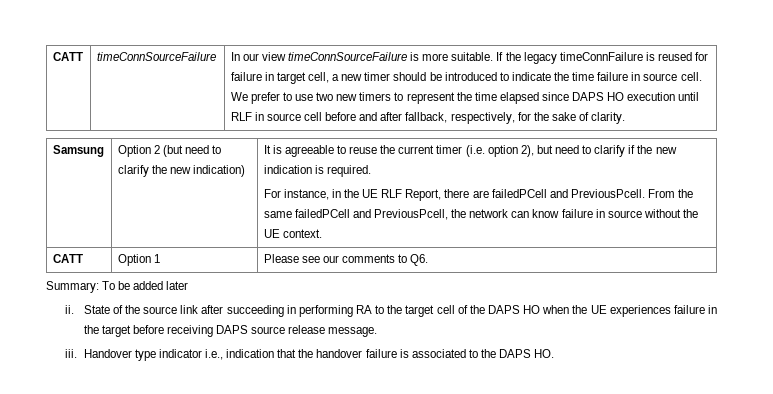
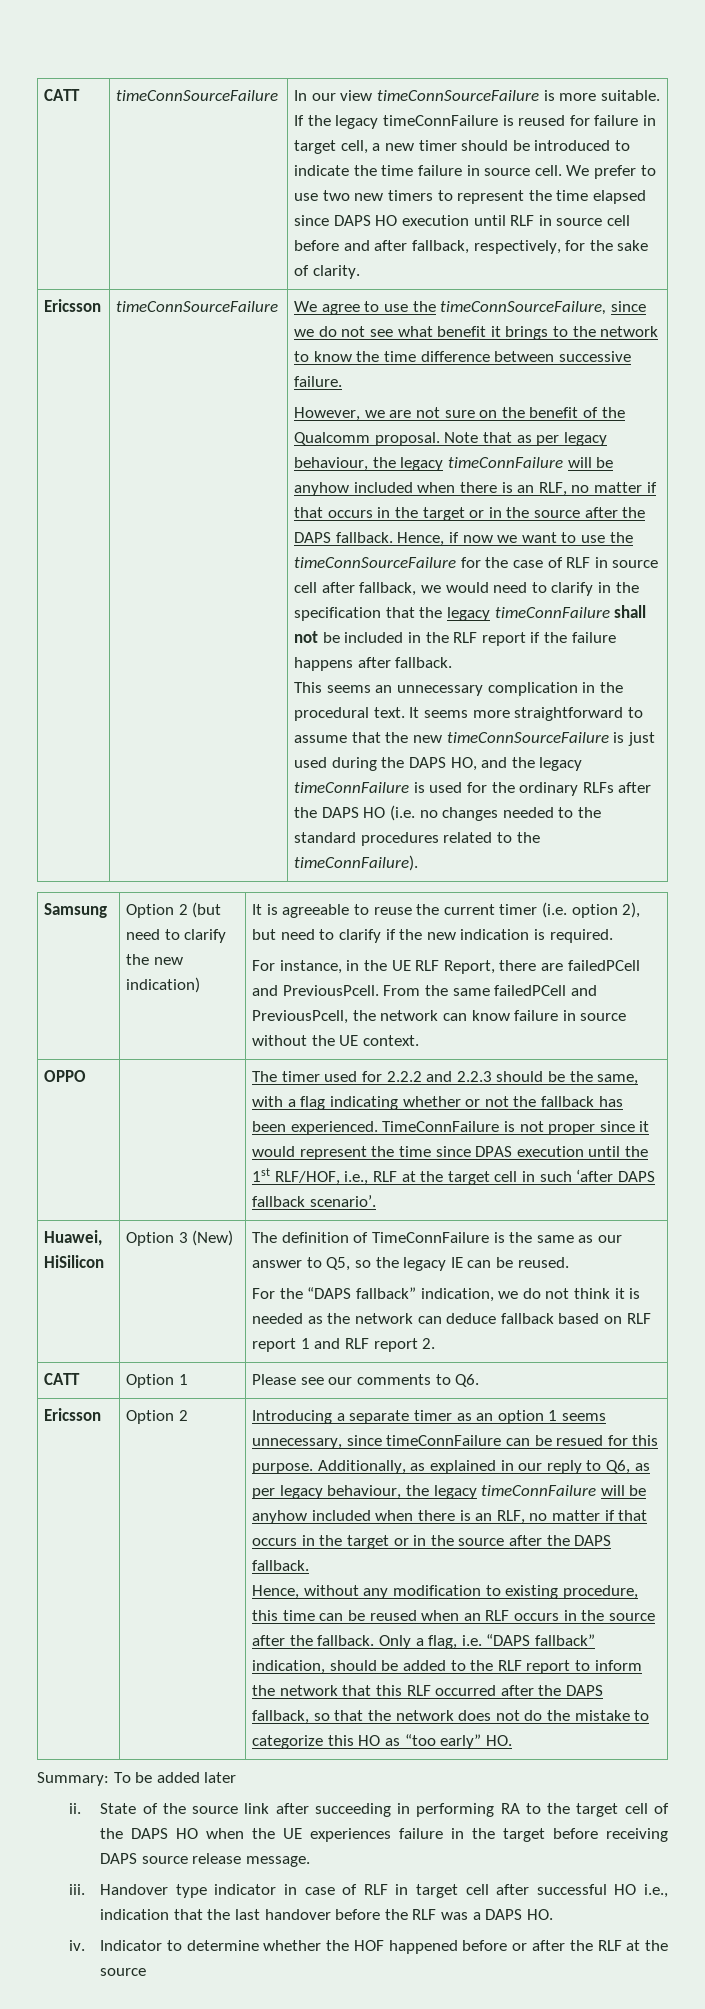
(626, 118) none -> [44,299,102,312] [116,301,279,312] [294,301,646,315] [294,326,659,340] [294,351,631,362] [294,376,343,387] [294,407,625,421] [294,432,607,446] [294,457,614,471] [294,482,657,496] [294,507,646,521] [294,532,633,546] [294,557,659,568] [294,582,639,596] [294,605,647,621] [294,631,616,646] [294,657,453,671] [294,682,623,696] [294,707,643,721] [294,732,655,746] [294,757,583,771] [294,782,652,796] [294,805,601,821] [294,832,540,846] [294,855,419,871] // Ericsson | timeConnSourceFailure | We agree to use the timeConnSourceFailure, since we do not see what benefit it brings to the network to know the time difference between successive failure. // However, we are not sure on the benefit of the Qualcomm proposal. Note that as per legacy behaviour, the legacy timeConnFailure will be anyhow included when there is an RLF, no matter if that occurs in the target or in the source after the DAPS fallback. Hence, if now we want to use the timeConnSourceFailure for the case of RLF in source cell after fallback, we would need to clarify in the specification that the legacy timeConnFailure shall not be included in the RLF report if the failure happens after fallback. // This seems an unnecessary complication in the procedural text. It seems more straightforward to assume that the new timeConnSourceFailure is just used during the DAPS HO, and the legacy timeConnFailure is used for the ordinary RLFs after the DAPS HO (i.e. no changes needed to the standard procedures related to the timeConnFailure).
(322, 233) none -> [44,1070,87,1082] [252,1071,639,1085] [252,1096,623,1110] [252,1121,650,1135] [252,1146,648,1160] [252,1168,655,1185] [252,1195,376,1207] [44,1230,103,1246] [44,1255,105,1268] [126,1230,234,1246] [252,1232,622,1243] [252,1257,569,1271] [252,1287,641,1302] [252,1313,651,1324] [252,1338,436,1352] // OPPO | | The timer used for 2.2.2 and 2.2.3 should be the same, with a flag indicating whether or not the fallback has been experienced. TimeConnFailure is not proper since it would represent the time since DPAS execution until the 1st RLF/HOF, i.e., RLF at the target cell in such ‘after DAPS fallback scenario’. // Huawei, HiSilicon | Option 3 (New) | The definition of TimeConnFailure is the same as our answer to Q5, so the legacy IE can be reused. // For the “DAPS fallback” indication, we do not think it is needed as the network can deduce fallback based on RLF report 1 and RLF report 2.
(429, 260) none -> [44,1408,102,1421] [126,1410,188,1424] [252,1410,606,1424] [252,1435,659,1449] [252,1460,650,1474] [252,1485,647,1499] [252,1510,648,1524] [252,1535,612,1549] [252,1560,310,1571] [252,1585,638,1599] [252,1610,655,1621] [252,1634,595,1649] [252,1660,642,1674] [252,1685,603,1696] [252,1710,650,1724] [252,1734,512,1749] // Ericsson | Option 2 | Introducing a separate timer as an option 1 seems unnecessary, since timeConnFailure can be resued for this purpose. Additionally, as explained in our reply to Q6, as per legacy behaviour, the legacy timeConnFailure will be anyhow included when there is an RLF, no matter if that occurs in the target or in the source after the DAPS fallback. // Hence, without any modification to existing procedure, this time can be reused when an RLF occurs in the source after the fallback. Only a flag, i.e. “DAPS fallback” indication, should be added to the RLF report to inform the network that this RLF occurred after the DAPS fallback, so that the network does not do the mistake to categorize this HO as “too early” HO.
[205,349,555,360] i.e., indication that the handover failure is associated to the DAPS HO. -> [284,1884,668,1898] [100,1909,553,1920] [68,1940,668,1954] [100,1968,147,1976] in case of RLF in target cell after successful HO i.e., indication that the last handover before the RLF was a DAPS HO. // iv. Indicator to determine whether the HOF happened before or after the RLF at the source

